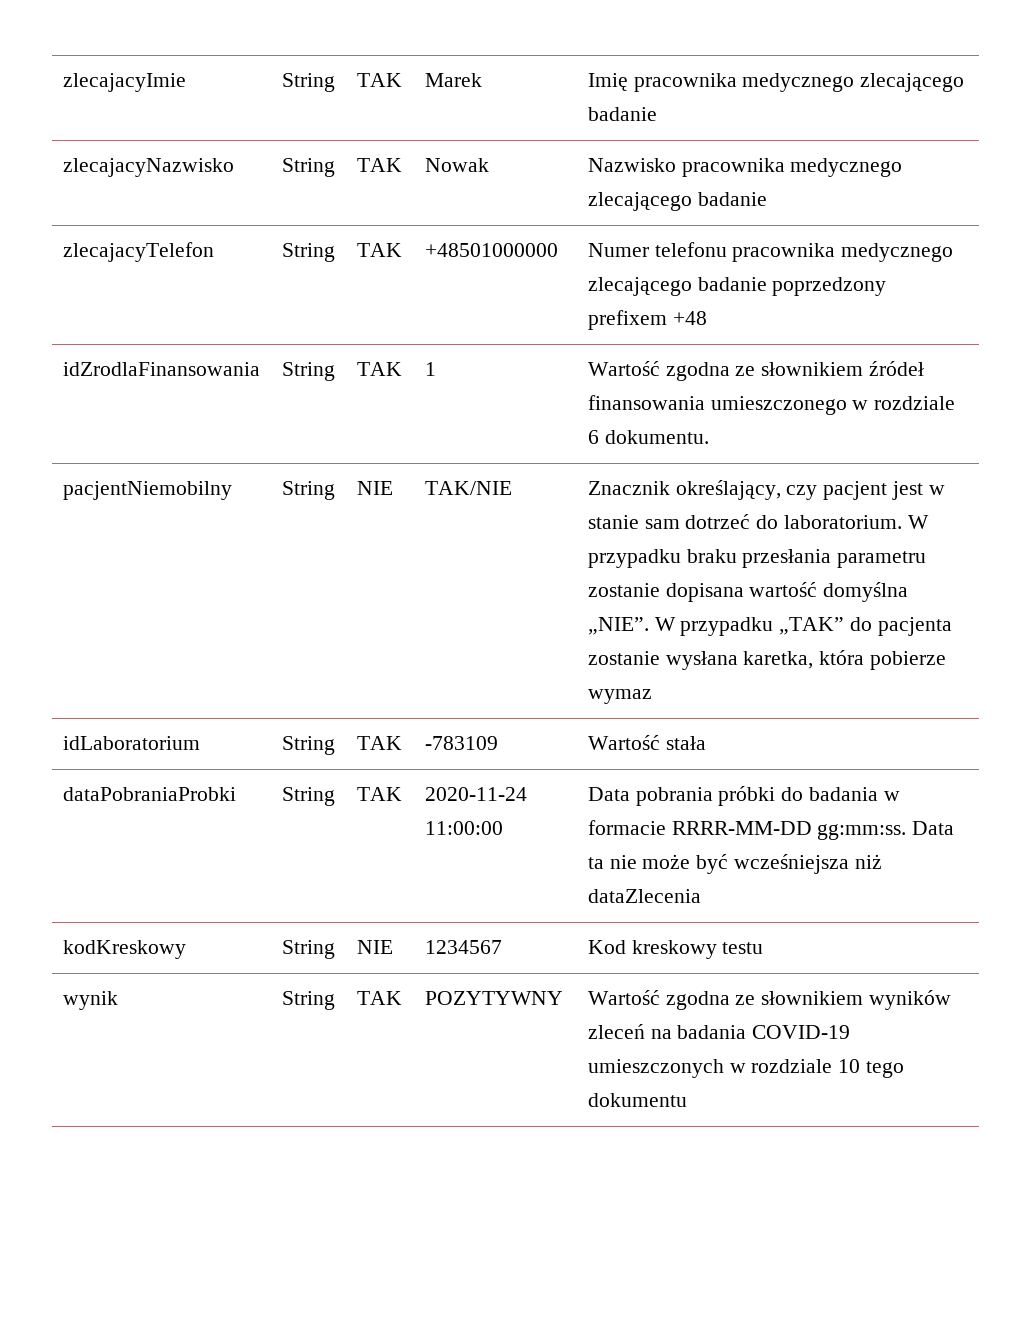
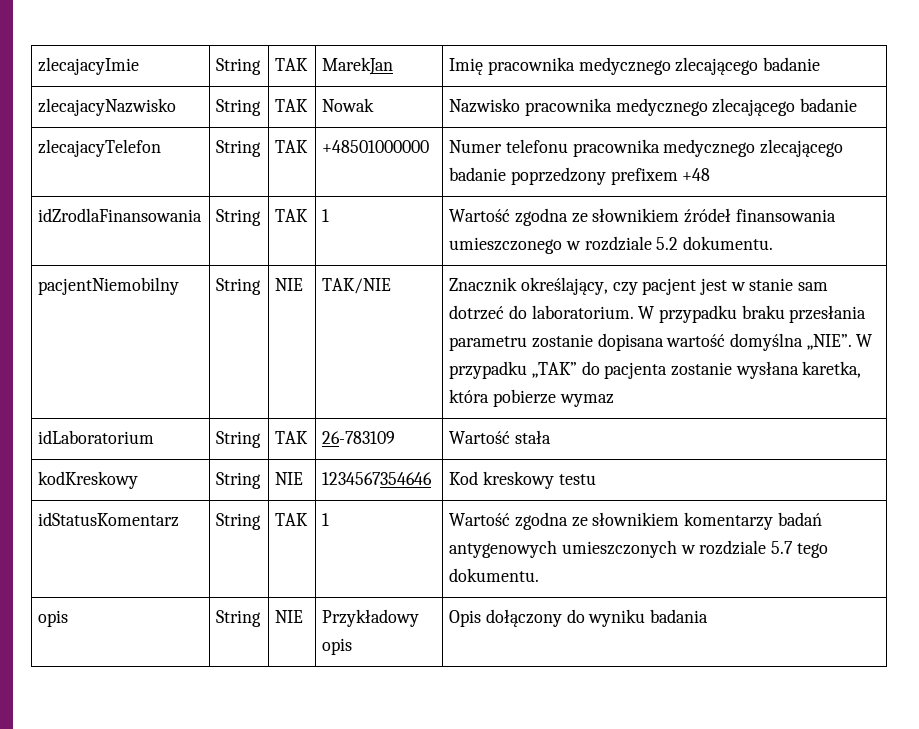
[424,73,482,87] Marek -> [322,57,394,75] MarekJan
[587,430,599,444] 6 -> [656,237,679,250] 5.2
[424,736,498,750] -783109 -> [322,431,396,444] 26-783109
[62,787,236,801] [281,787,335,806] [356,787,402,801] [424,787,527,801] [424,821,503,835] [587,786,900,806] [587,820,955,840] [587,854,882,874] [587,889,701,903] // dataPobraniaProbki | String | TAK | 2020-11-24 11:00:00 | Data pobrania próbki do badania w formacie RRRR-MM-DD gg:mm:ss. Data ta nie może być wcześniejsza niż dataZlecenia -> (551, 437) none
[424,940,502,954] 1234567 -> [322,472,433,485] 1234567354646
[62,991,118,1010] [281,991,335,1010] [356,991,402,1005] [424,991,563,1005] [587,990,951,1010] [587,1024,851,1039] [587,1059,904,1078] [587,1093,687,1107] wynik | String | TAK | POZYTYWNY | Wartość zgodna ze słownikiem wyników zleceń na badania COVID-19 umieszczonych w rozdziale 10 tego dokumentu -> [38,512,180,527] [216,513,262,530] [275,513,309,526] [322,513,330,526] [449,512,822,530] [449,540,828,558] [449,568,540,582] [38,610,69,627] [216,610,262,627] [275,610,304,623] [322,609,420,627] [322,638,353,655] [449,609,708,627] idStatusKomentarz | String | TAK | 1 | Wartość zgodna ze słownikiem komentarzy badań antygenowych umieszczonych w rozdziale 5.7 tego dokumentu. // opis | String | NIE | Przykładowy opis | Opis dołączony do wyniku badania

